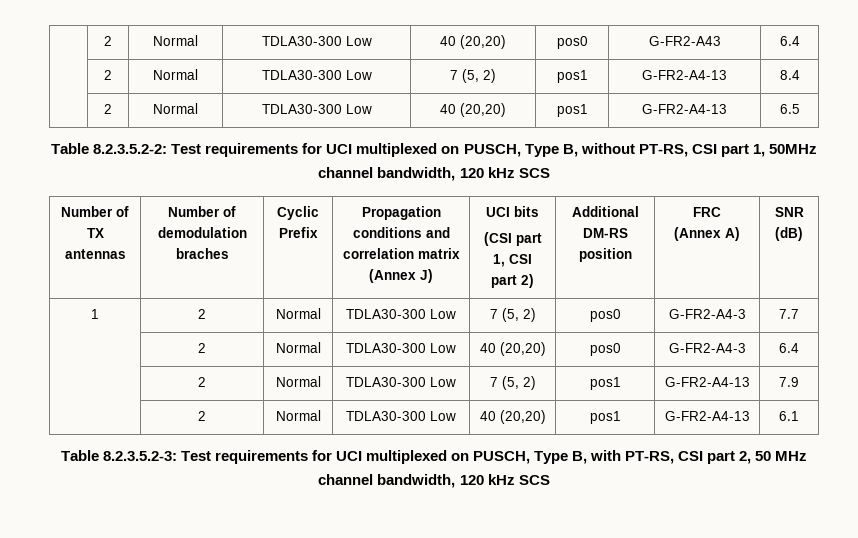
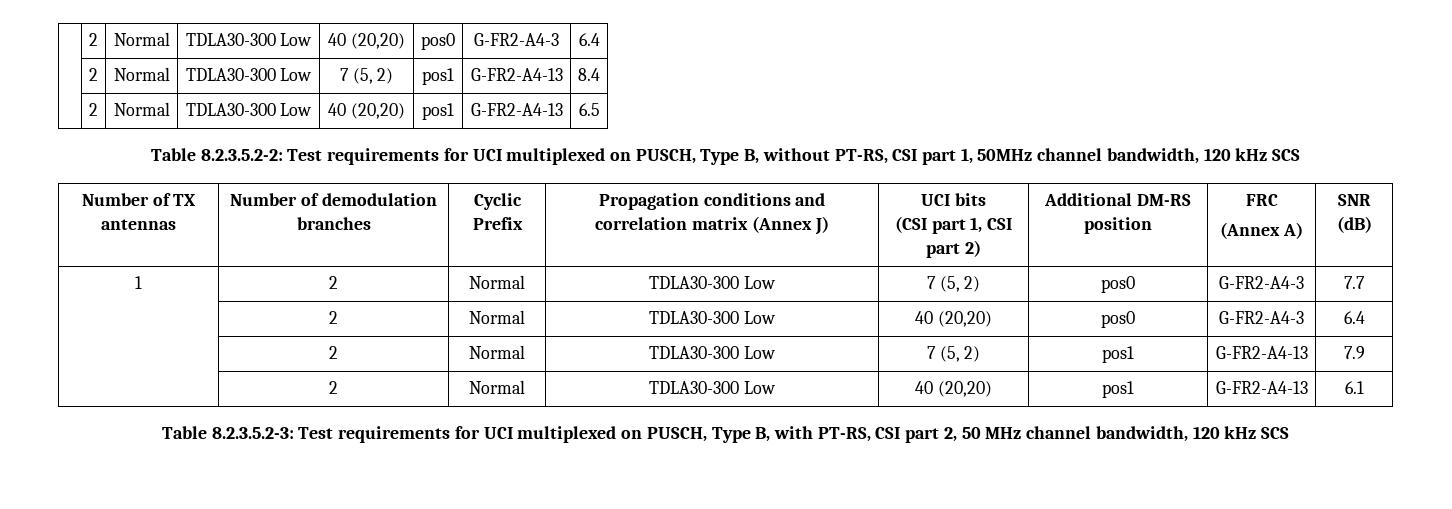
[104,36,112,46] [153,35,198,46] [261,36,372,46] [440,35,506,49] [556,36,588,49] [648,36,721,46] | 2 | Normal | TDLA30-300 Low | 40 (20,20) | pos0 | G-FR2-A43 -> [89,33,98,46] [113,32,170,46] [185,33,313,46] [328,33,405,49] [421,33,455,50] [474,33,559,46] | 2 | Normal | TDLA30-300 Low | 40 (20,20) | pos0 | G-FR2-A4-3
[175,248,229,259] braches -> [296,217,371,230] branches

